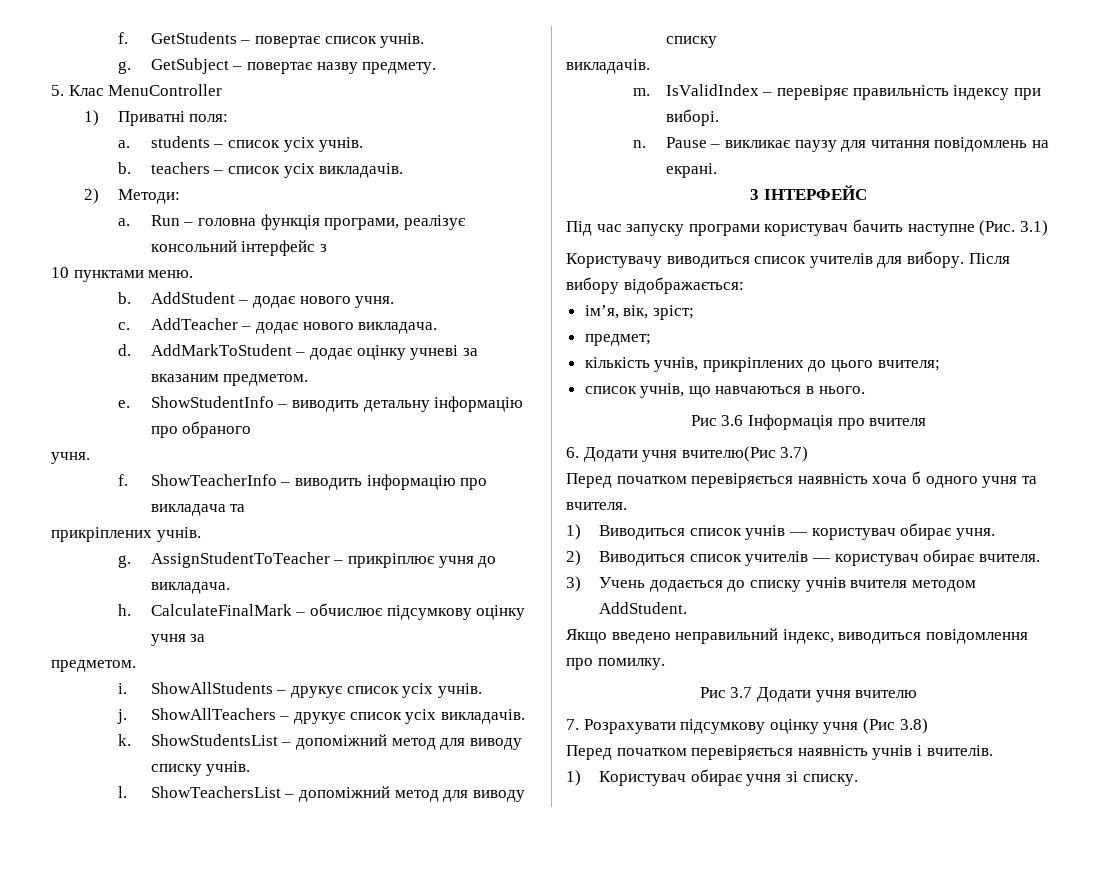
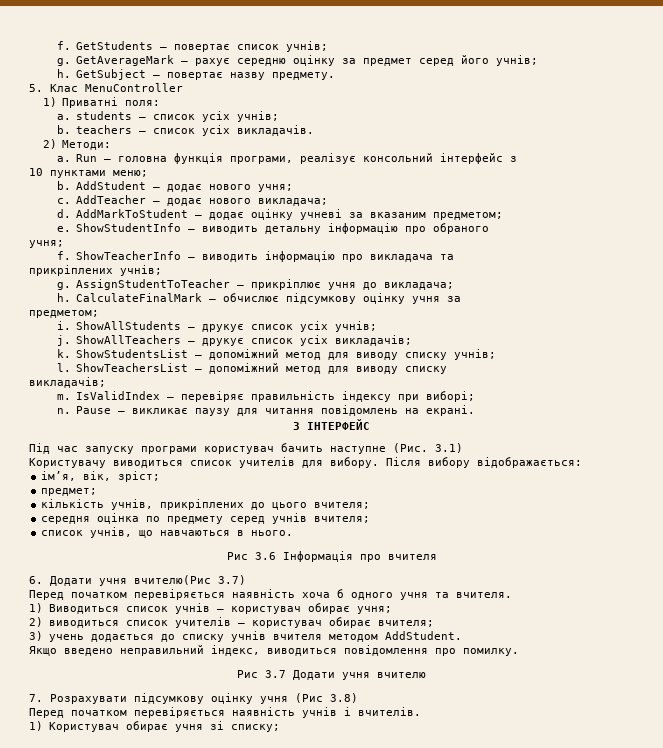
[380,33,425,48] [117,61,131,74] учнів. // g. -> [285,41,328,52] [56,55,538,66] [56,69,71,78] учнів; // g. GetAverageMark – рахує середню оцінку за предмет серед його учнів; // h.
[319,137,364,152] учнів. -> [236,111,279,122] учнів;
[148,270,194,278] меню. -> [113,170,148,177] меню;
[355,296,395,308] учня. -> [257,184,293,192] учня;
[358,322,438,334] викладача. -> [257,198,328,206] викладача;
[223,374,309,386] предметом. -> [432,212,503,220] предметом;
[51,452,90,464] учня. -> [29,240,64,248] учня;
[156,527,201,542] учнів. -> [120,265,162,276] учнів;
[150,582,230,594] викладача. -> [383,282,454,290] викладача;
[51,660,136,672] предметом. -> [29,310,99,318] предметом;
[437,683,482,698] учнів. -> [334,321,377,332] учнів;
[440,709,525,724] викладачів. -> [334,335,412,346] викладачів;
[206,761,251,776] учнів. -> [453,349,496,360] учнів;
[566,59,650,74] викладачів. -> [29,377,106,388] викладачів;
[665,109,719,126] виборі. -> [425,391,475,402] виборі;
(940, 365) none -> [41,513,371,524] // середня оцінка по предмету серед учнів вчителя;
[955,528,995,540] [566,550,686,566] учня. // 2) Виводиться -> [356,606,392,614] [29,617,119,628] учня; // 2) виводиться
[978,554,1040,562] вчителя. -> [377,620,434,627] вчителя;
[599,577,646,588] Учень -> [48,634,84,642] учень
[802,774,858,786] списку. -> [230,724,280,732] списку;

